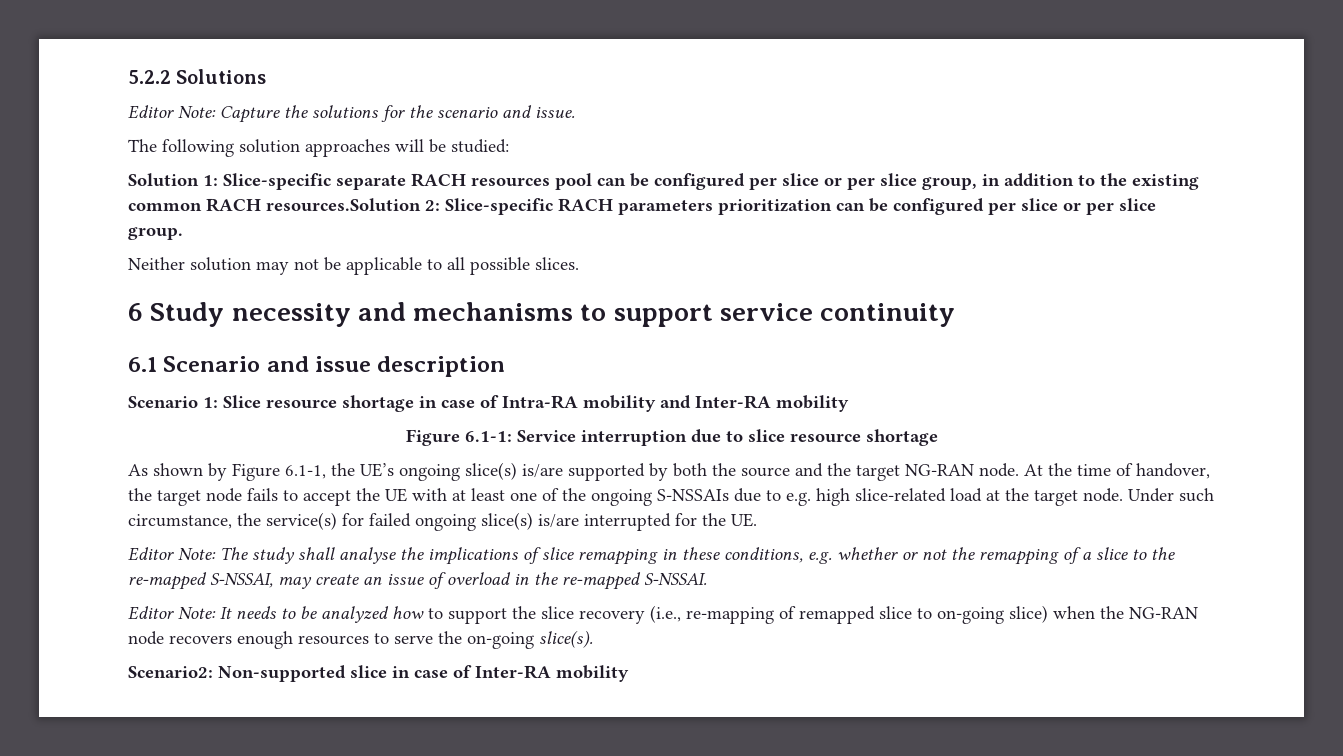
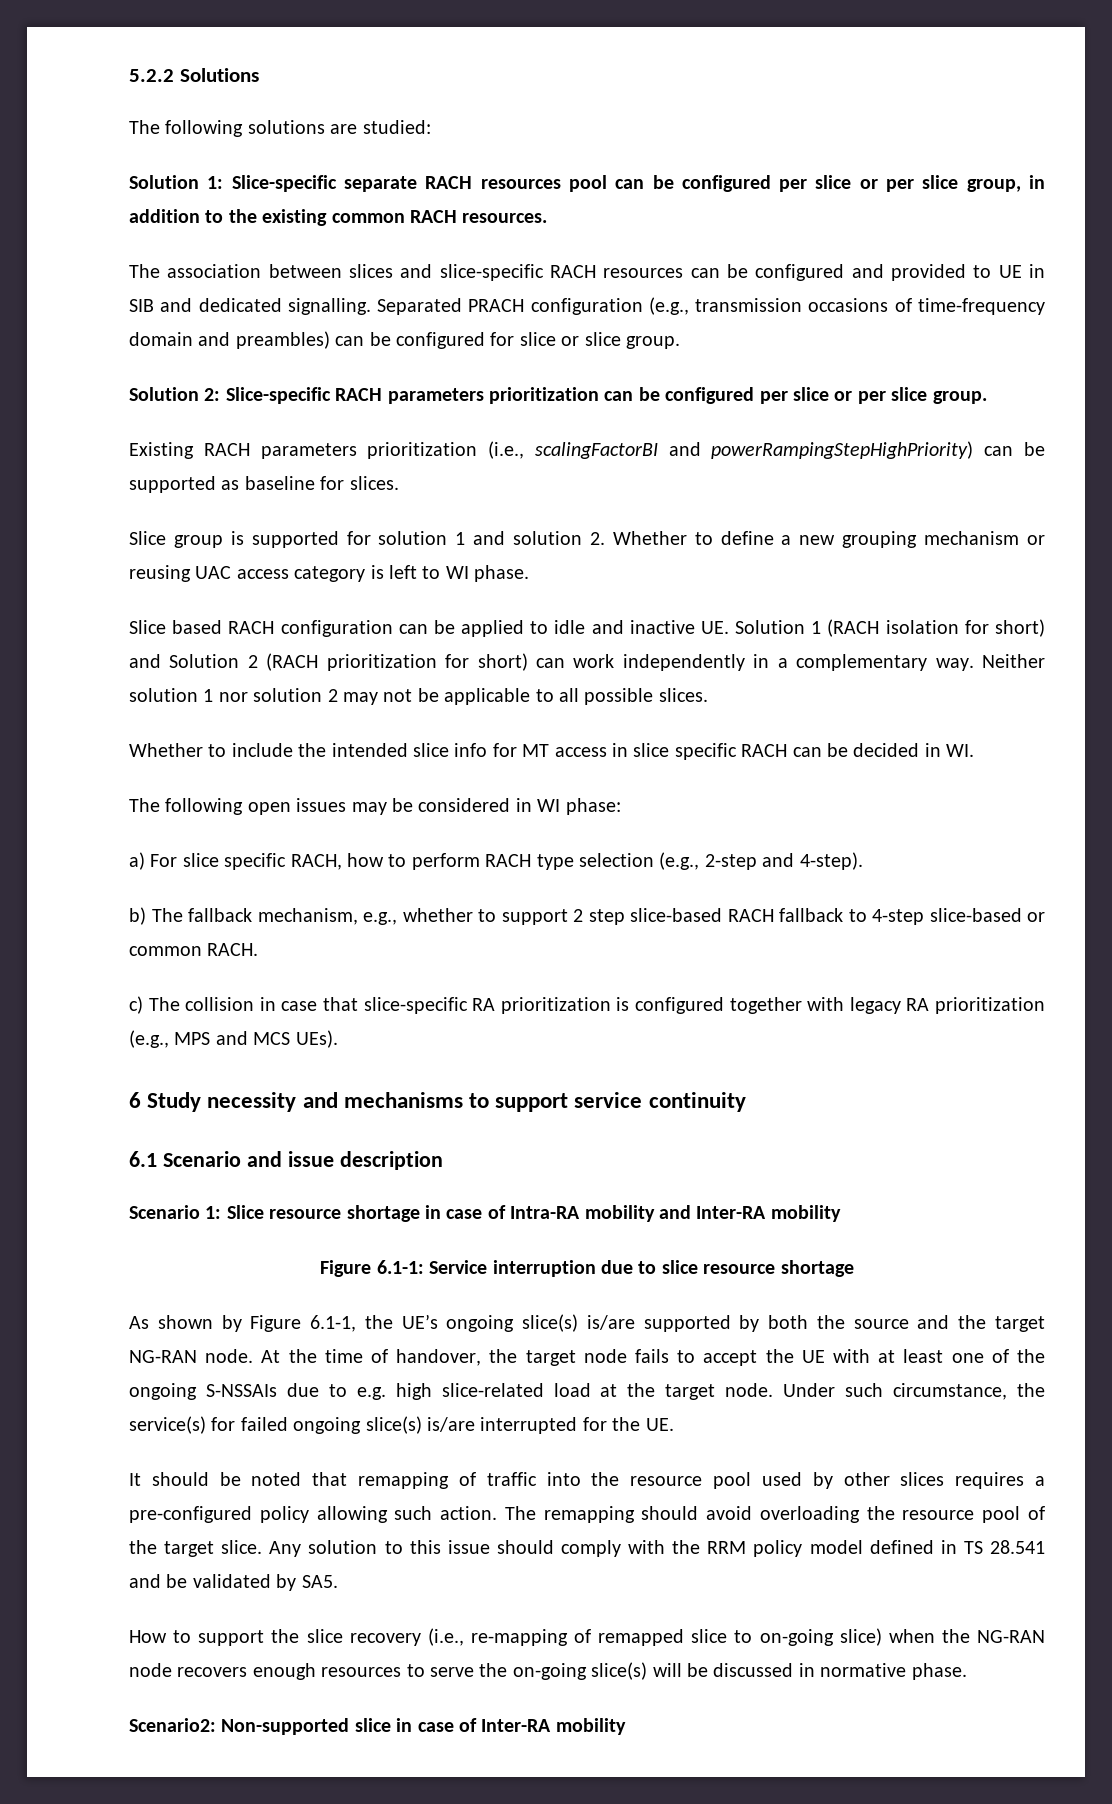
[128,105,575,123] [128,139,446,157] Editor Note: Capture the solutions for the scenario and issue. // The following solution approaches will be -> [129,120,358,137] The following solutions are
[266,198,421,212] resources.Solution -> [462,213,548,223] [129,264,1046,281] [129,297,1045,315] [129,331,680,349] [129,387,199,401] resources. // The association between slices and slice-specific RACH resources can be configured and provided to UE in SIB and dedicated signalling. Separated PRACH configuration (e.g., transmission occasions of time-frequency domain and preambles) can be configured for slice or slice group. // Solution
[128,257,251,271] Neither solution -> [129,441,1046,459] [129,476,399,493] [129,531,1045,548] [129,565,530,582] [129,619,1045,637] [129,653,1045,671] [129,688,338,702] Existing RACH parameters prioritization (i.e., scalingFactorBI and powerRampingStepHighPriority) can be supported as baseline for slices. // Slice group is supported for solution 1 and solution 2. Whether to define a new grouping mechanism or reusing UAC access category is left to WI phase. // Slice based RACH configuration can be applied to idle and inactive UE. Solution 1 (RACH isolation for short) and Solution 2 (RACH prioritization for short) can work independently in a complementary way. Neither solution 1 nor solution 2
(579, 263) none -> [129,743,975,760] [129,798,621,815] [129,852,863,870] [129,907,1045,925] [129,943,259,956] [129,996,1046,1014] [129,1030,338,1048] // Whether to include the intended slice info for MT access in slice specific RACH can be decided in WI. // The following open issues may be considered in WI phase: // a) For slice specific RACH, how to perform RACH type selection (e.g., 2-step and 4-step). // b) The fallback mechanism, e.g., whether to support 2 step slice-based RACH fallback to 4-step slice-based or common RACH. // c) The collision in case that slice-specific RA prioritization is configured together with legacy RA prioritization (e.g., MPS and MCS UEs).
[128,547,1175,565] [128,572,707,590] [128,606,424,623] Editor Note: The study shall analyse the implications of slice remapping in these conditions, e.g. whether or not the remapping of a slice to the re-mapped S-NSSAI, may create an issue of overload in the re-mapped S-NSSAI. // Editor Note: It needs to be analyzed how -> [129,1472,1046,1489] [129,1506,1045,1523] [129,1540,1045,1557] [129,1574,338,1591] [129,1630,167,1643] It should be noted that remapping of traffic into the resource pool used by other slices requires a pre-configured policy allowing such action. The remapping should avoid overloading the resource pool of the target slice. Any solution to this issue should comply with the RRM policy model defined in TS 28.541 and be validated by SA5. // How
[539,630,593,648] slice(s). -> [591,1662,967,1680] slice(s) will be discussed in normative phase.

